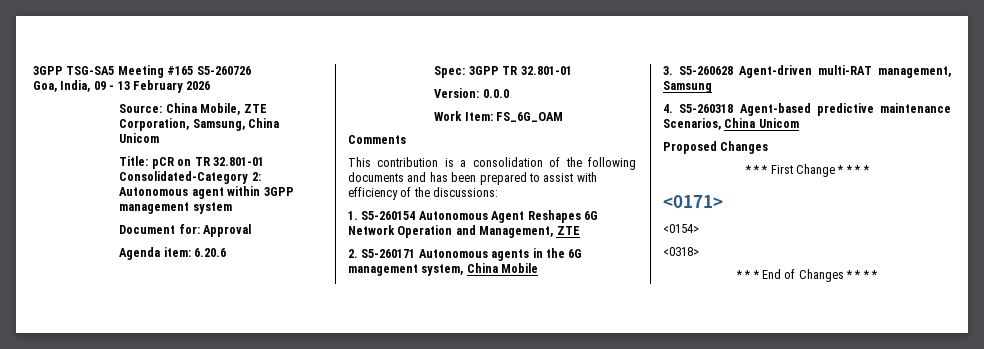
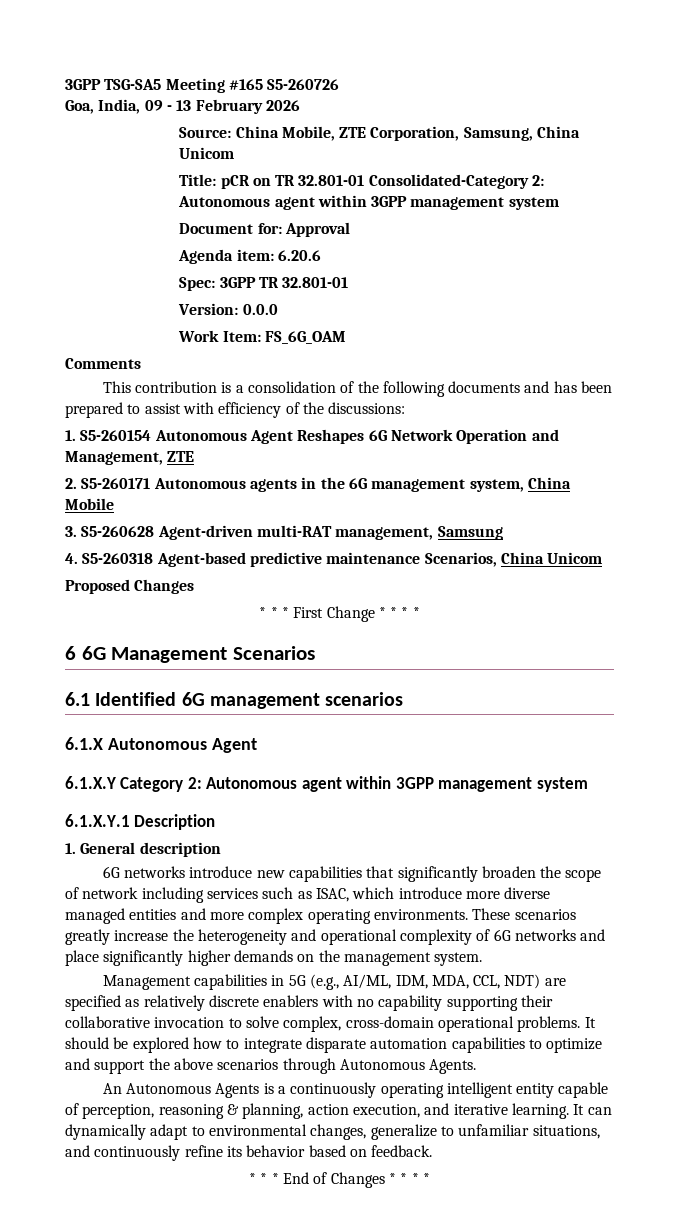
[663,195,723,208] [663,224,699,233] [663,247,699,256] <0171> // <0154> // <0318> -> [65,646,316,663] [65,692,404,709] [65,737,257,753] [65,776,588,792] [65,814,216,830] [65,842,221,857] [102,866,602,882] [65,887,551,903] [65,908,576,924] [65,929,606,945] [65,950,483,966] [102,974,566,990] [65,995,553,1011] [65,1016,596,1032] [65,1037,603,1053] [65,1058,477,1074] [102,1082,609,1098] [65,1103,612,1119] [65,1124,600,1140] [65,1145,433,1161] 6 6G Management Scenarios // 6.1 Identified 6G management scenarios // 6.1.X Autonomous Agent // 6.1.X.Y Category 2: Autonomous agent within 3GPP management system // 6.1.X.Y.1 Description // 1. General description // 6G networks introduce new capabilities that significantly broaden the scope of network including services such as ISAC, which introduce more diverse managed entities and more complex operating environments. These scenarios greatly increase the heterogeneity and operational complexity of 6G networks and place significantly higher demands on the management system. // Management capabilities in 5G (e.g., AI/ML, IDM, MDA, CCL, NDT) are specified as relatively discrete enablers with no capability supporting their collaborative invocation to solve complex, cross-domain operational problems. It should be explored how to integrate disparate automation capabilities to optimize and support the above scenarios through Autonomous Agents. // An Autonomous Agents is a continuously operating intelligent entity capable of perception, reasoning & planning, action execution, and iterative learning. It can dynamically adapt to environmental changes, generalize to unfamiliar situations, and continuously refine its behavior based on feedback.

